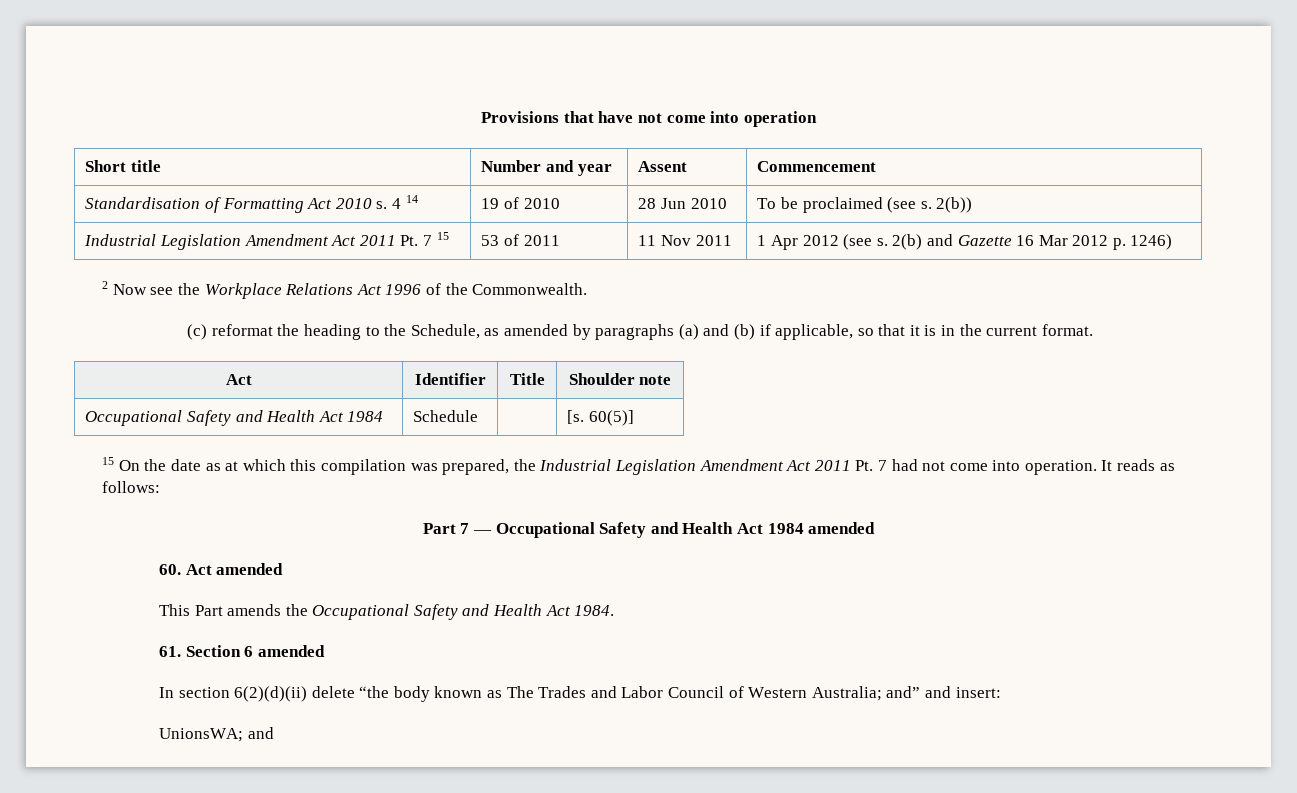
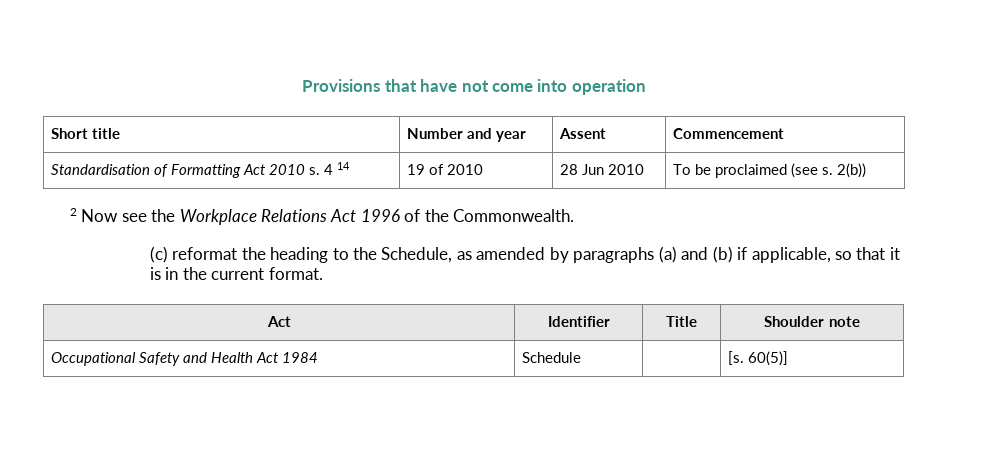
[84,232,449,250] [481,234,560,246] [638,235,732,246] [757,234,1173,250] // Industrial Legislation Amendment Act 2011 Pt. 7 15 | 53 of 2011 | 11 Nov 2011 | 1 Apr 2012 (see s. 2(b) and Gazette 16 Mar 2012 p. 1246) -> (867, 170) none
[102,457,1175,475] [102,481,161,493] [422,522,876,538] [158,563,284,575] [158,604,615,620] [158,645,325,657] [158,686,1001,702] [158,727,274,742] // 15 On the date as at which this compilation was prepared, the Industrial Legislation Amendment Act 2011 Pt. 7 had not come into operation. It reads as follows: // Part 7 — Occupational Safety and Health Act 1984 amended // 60. Act amended // This Part amends the Occupational Safety and Health Act 1984. // 61. Section 6 amended // In section 6(2)(d)(ii) delete “the body known as The Trades and Labor Council of Western Australia; and” and insert: // UnionsWA; and -> (788, 358) none

